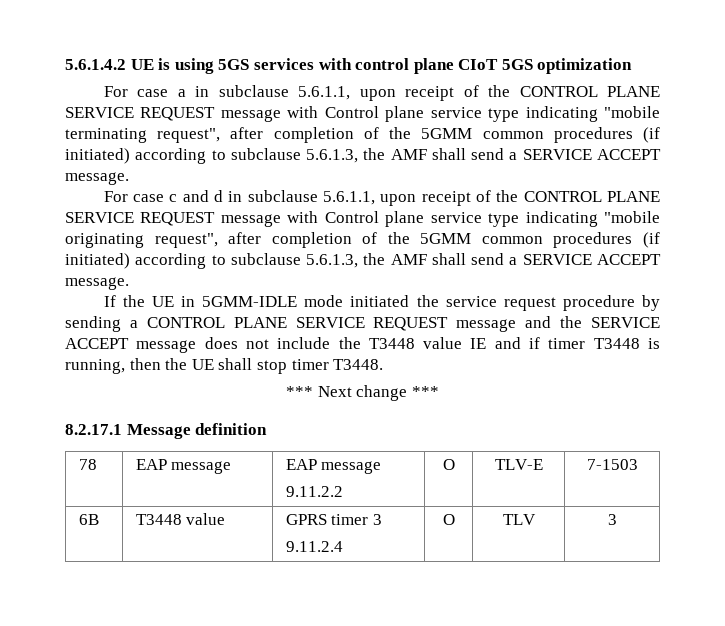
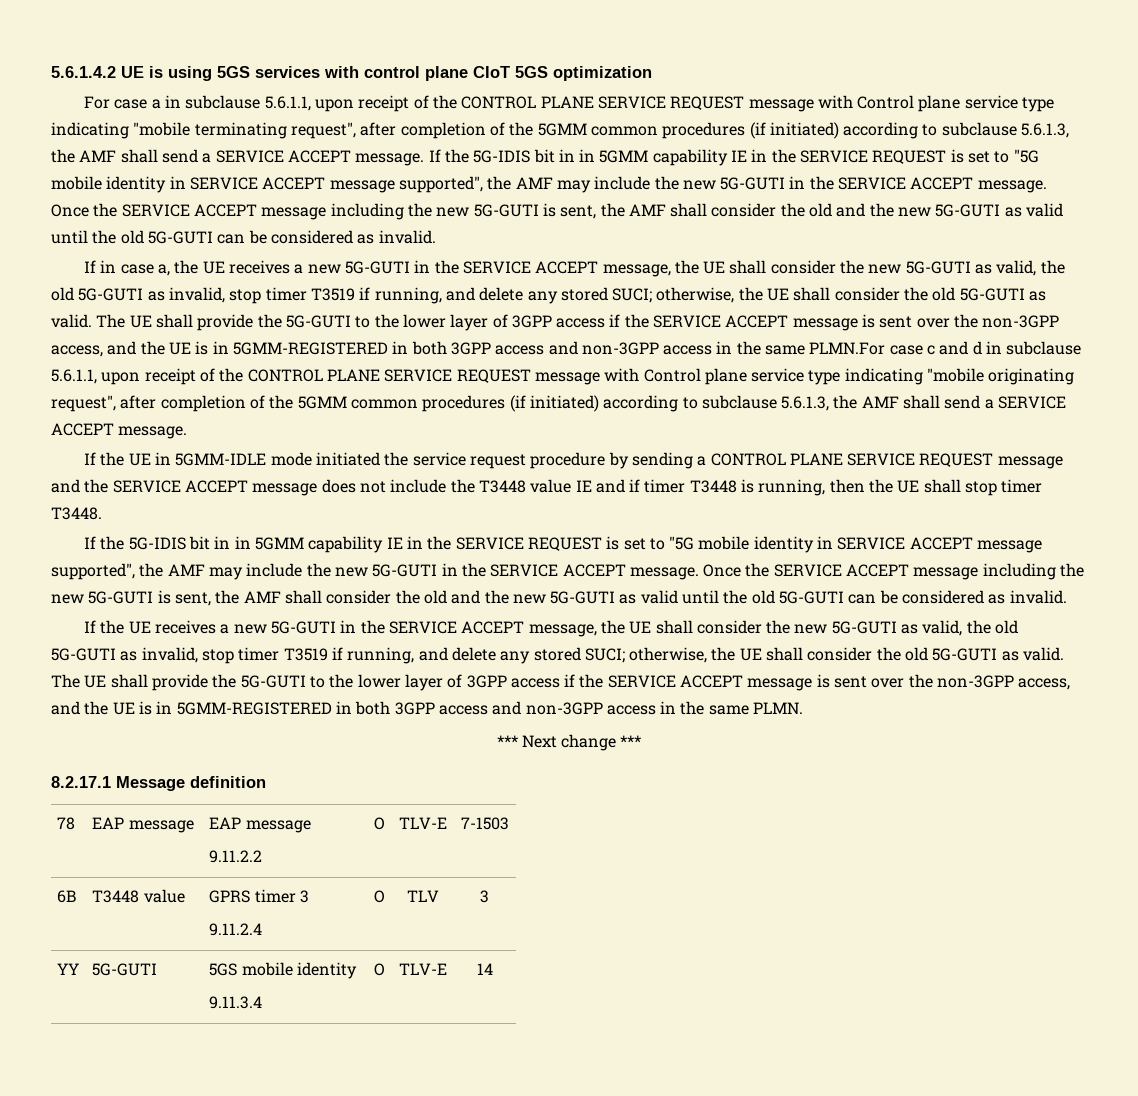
[103,191,128,202] // For -> [428,149,1039,166] [51,176,1047,193] [51,203,1064,220] [51,230,436,244] [84,260,1065,277] [51,287,1047,304] [51,314,1060,331] [51,341,886,357] If the 5G-IDIS bit in in 5GMM capability IE in the SERVICE REQUEST is set to "5G mobile identity in SERVICE ACCEPT message supported", the AMF may include the new 5G-GUTI in the SERVICE ACCEPT message. Once the SERVICE ACCEPT message including the new 5G-GUTI is sent, the AMF shall consider the old and the new 5G-GUTI as valid until the old 5G-GUTI can be considered as invalid. // If in case a, the UE receives a new 5G-GUTI in the SERVICE ACCEPT message, the UE shall consider the new 5G-GUTI as valid, the old 5G-GUTI as invalid, stop timer T3519 if running, and delete any stored SUCI; otherwise, the UE shall consider the old 5G-GUTI as valid. The UE shall provide the 5G-GUTI to the lower layer of 3GPP access if the SERVICE ACCEPT message is sent over the non-3GPP access, and the UE is in 5GMM-REGISTERED in both 3GPP access and non-3GPP access in the same PLMN.For
(384, 364) none -> [84,536,1043,553] [51,563,1085,580] [51,590,1067,606] [84,620,1019,637] [51,647,1065,664] [51,674,1071,691] [51,701,804,715] // If the 5G-IDIS bit in in 5GMM capability IE in the SERVICE REQUEST is set to "5G mobile identity in SERVICE ACCEPT message supported", the AMF may include the new 5G-GUTI in the SERVICE ACCEPT message. Once the SERVICE ACCEPT message including the new 5G-GUTI is sent, the AMF shall consider the old and the new 5G-GUTI as valid until the old 5G-GUTI can be considered as invalid. // If the UE receives a new 5G-GUTI in the SERVICE ACCEPT message, the UE shall consider the new 5G-GUTI as valid, the old 5G-GUTI as invalid, stop timer T3519 if running, and delete any stored SUCI; otherwise, the UE shall consider the old 5G-GUTI as valid. The UE shall provide the 5G-GUTI to the lower layer of 3GPP access if the SERVICE ACCEPT message is sent over the non-3GPP access, and the UE is in 5GMM-REGISTERED in both 3GPP access and non-3GPP access in the same PLMN.
(617, 519) none -> [57,963,80,975] [92,963,158,976] [209,962,358,979] [209,996,263,1009] [373,963,385,976] [398,963,447,975] [476,963,493,975] // YY | 5G-GUTI | 5GS mobile identity // 9.11.3.4 | O | TLV-E | 14

